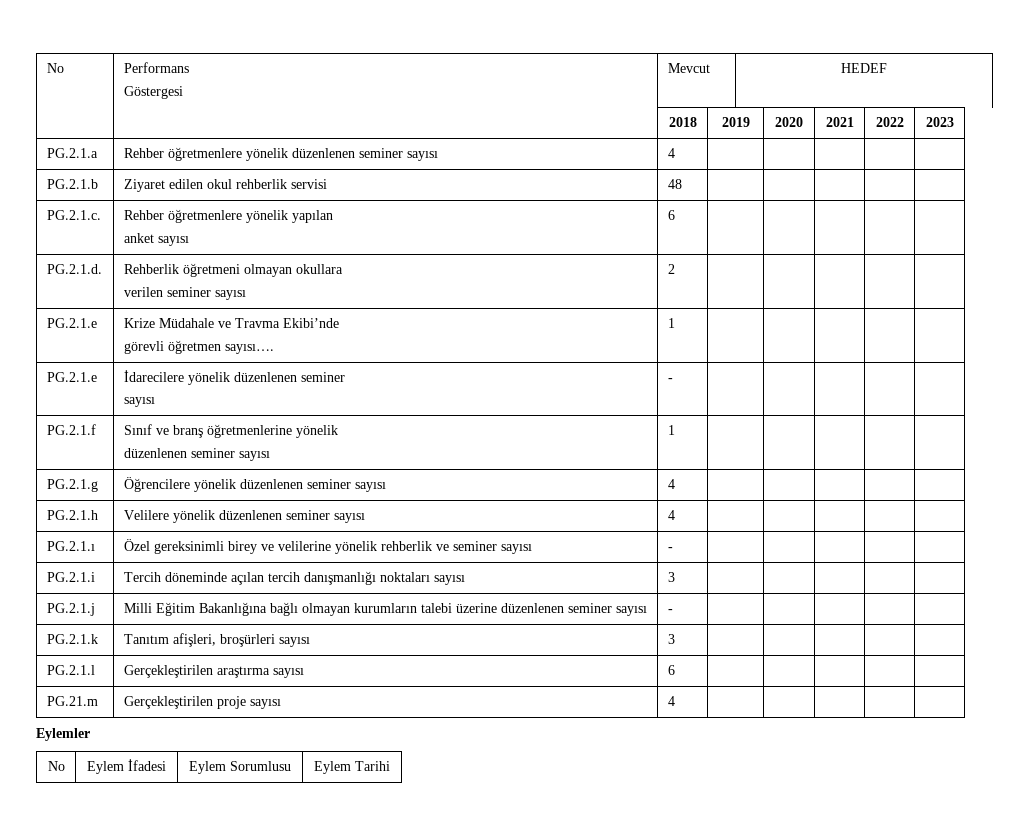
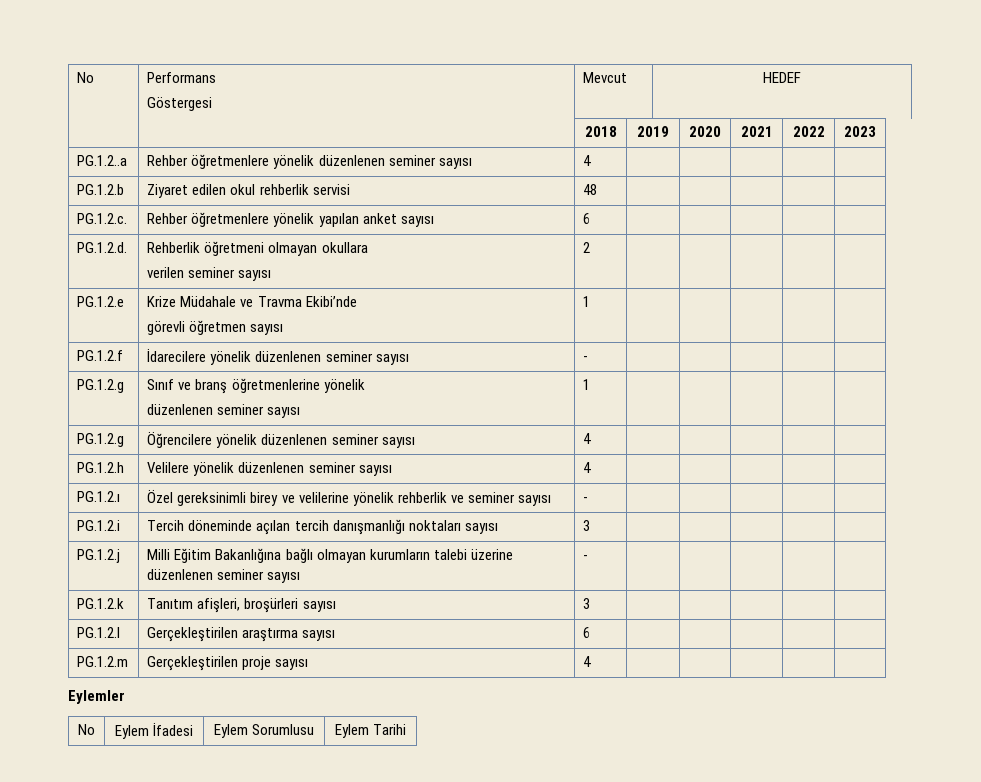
[46,148,98,158] PG.2.1.a -> [77,155,128,166] PG.1.2..a
[46,179,98,189] PG.2.1.b -> [77,184,125,195] PG.1.2.b
[46,210,101,220] PG.2.1.c. -> [77,213,128,224] PG.1.2.c.
(333, 216) // -> (359, 220) none
[46,264,102,274] PG.2.1.d. -> [77,242,128,253] PG.1.2.d.
[46,318,97,328] PG.2.1.e -> [77,296,125,307] PG.1.2.e
[224,344,274,354] [667,318,675,328] [46,372,97,382] sayısı…. | 1 | | | | | // PG.2.1.e -> [250,324,284,335] [583,296,591,307] [77,350,124,361] sayısı | 1 | | | | | // PG.1.2.f
[123,397,155,407] [667,378,673,382] [46,424,96,435] // sayısı | - | | | | | // PG.2.1.f -> [375,354,409,365] [583,356,589,361] [77,379,125,393] sayısı | - | | | | | // PG.1.2.g
[46,479,98,492] PG.2.1.g -> [77,433,125,447] PG.1.2.g
[46,510,98,520] PG.2.1.h -> [77,462,125,473] PG.1.2.h
[46,541,95,551] PG.2.1.ı -> [77,491,121,502] PG.1.2.ı
[46,572,95,582] PG.2.1.i -> [77,520,121,531] PG.1.2.i
[46,603,95,616] PG.2.1.j -> [77,549,121,563] PG.1.2.j
[46,634,98,644] PG.2.1.k -> [77,598,125,609] PG.1.2.k
[46,665,95,675] PG.2.1.l -> [77,627,121,638] PG.1.2.l
[46,696,98,706] PG.21.m -> [77,656,129,667] PG.1.2.m

